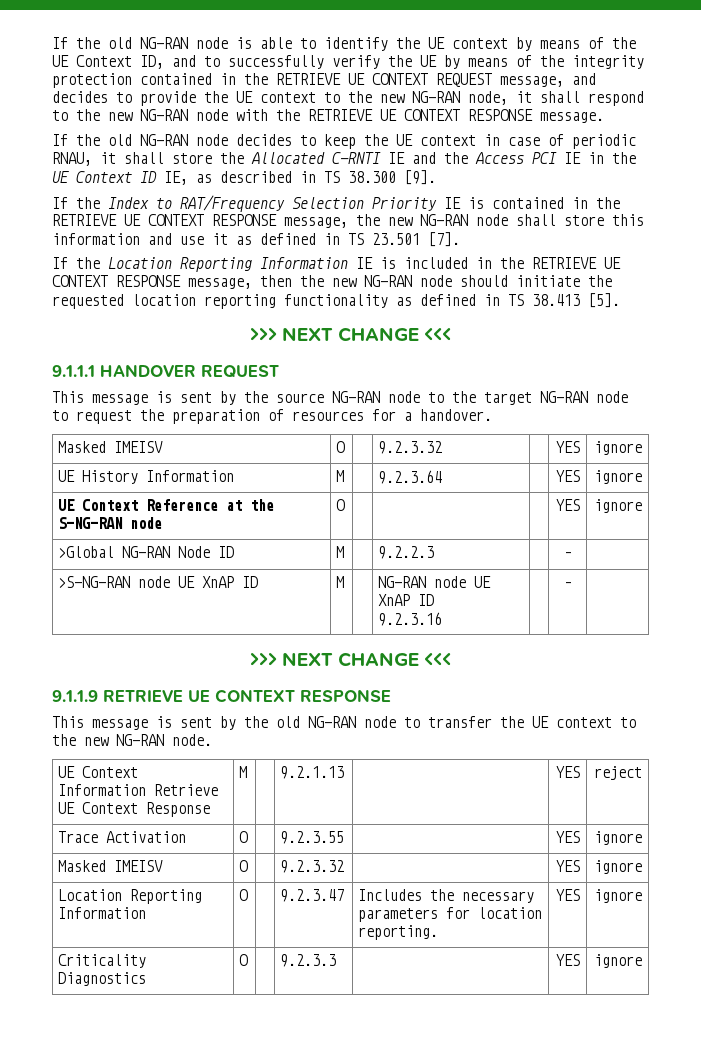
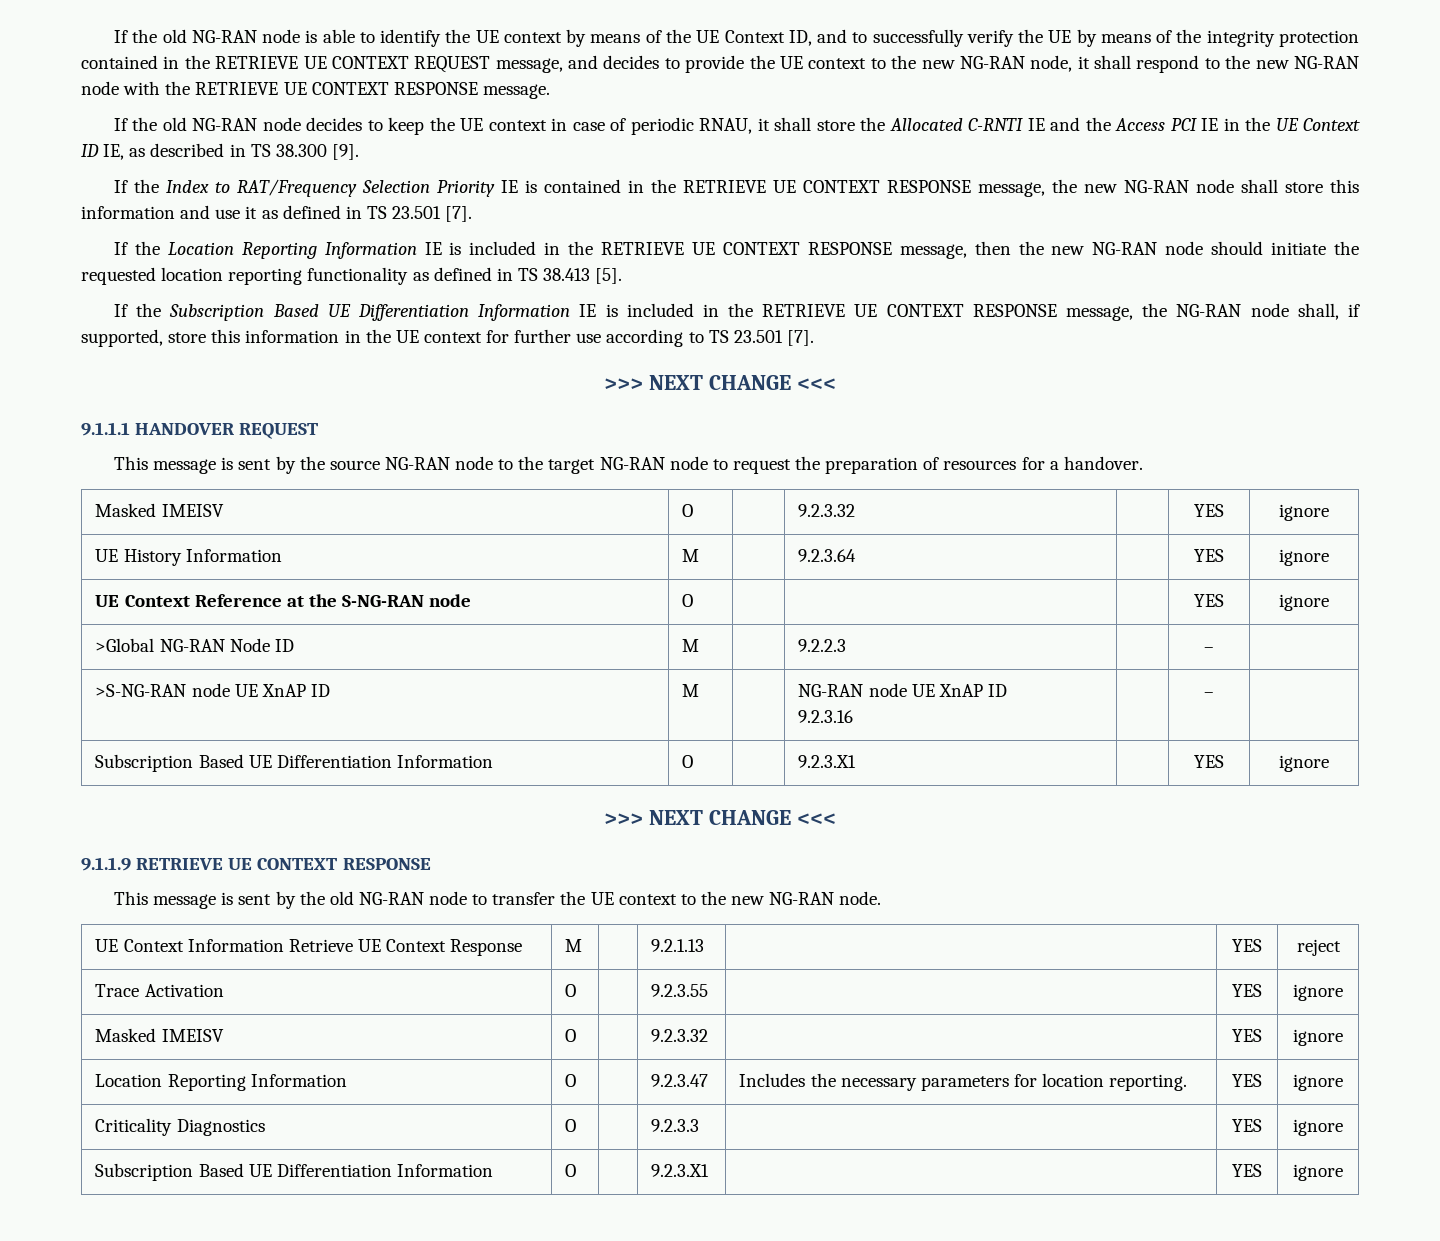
(620, 300) none -> [113,303,1361,321] [81,329,814,347] // If the Subscription Based UE Differentiation Information IE is included in the RETRIEVE UE CONTEXT RESPONSE message, the NG-RAN node shall, if supported, store this information in the UE context for further use according to TS 23.501 [7].
(572, 585) none -> [95,754,493,772] [682,755,694,768] [798,755,857,768] [1194,755,1224,768] [1279,755,1329,772] // Subscription Based UE Differentiation Information | O | | 9.2.3.X1 | | YES | ignore
(642, 961) none -> [95,1163,493,1181] [565,1164,577,1177] [651,1164,710,1177] [1232,1164,1262,1177] [1293,1164,1343,1181] // Subscription Based UE Differentiation Information | O | | 9.2.3.X1 | | YES | ignore

